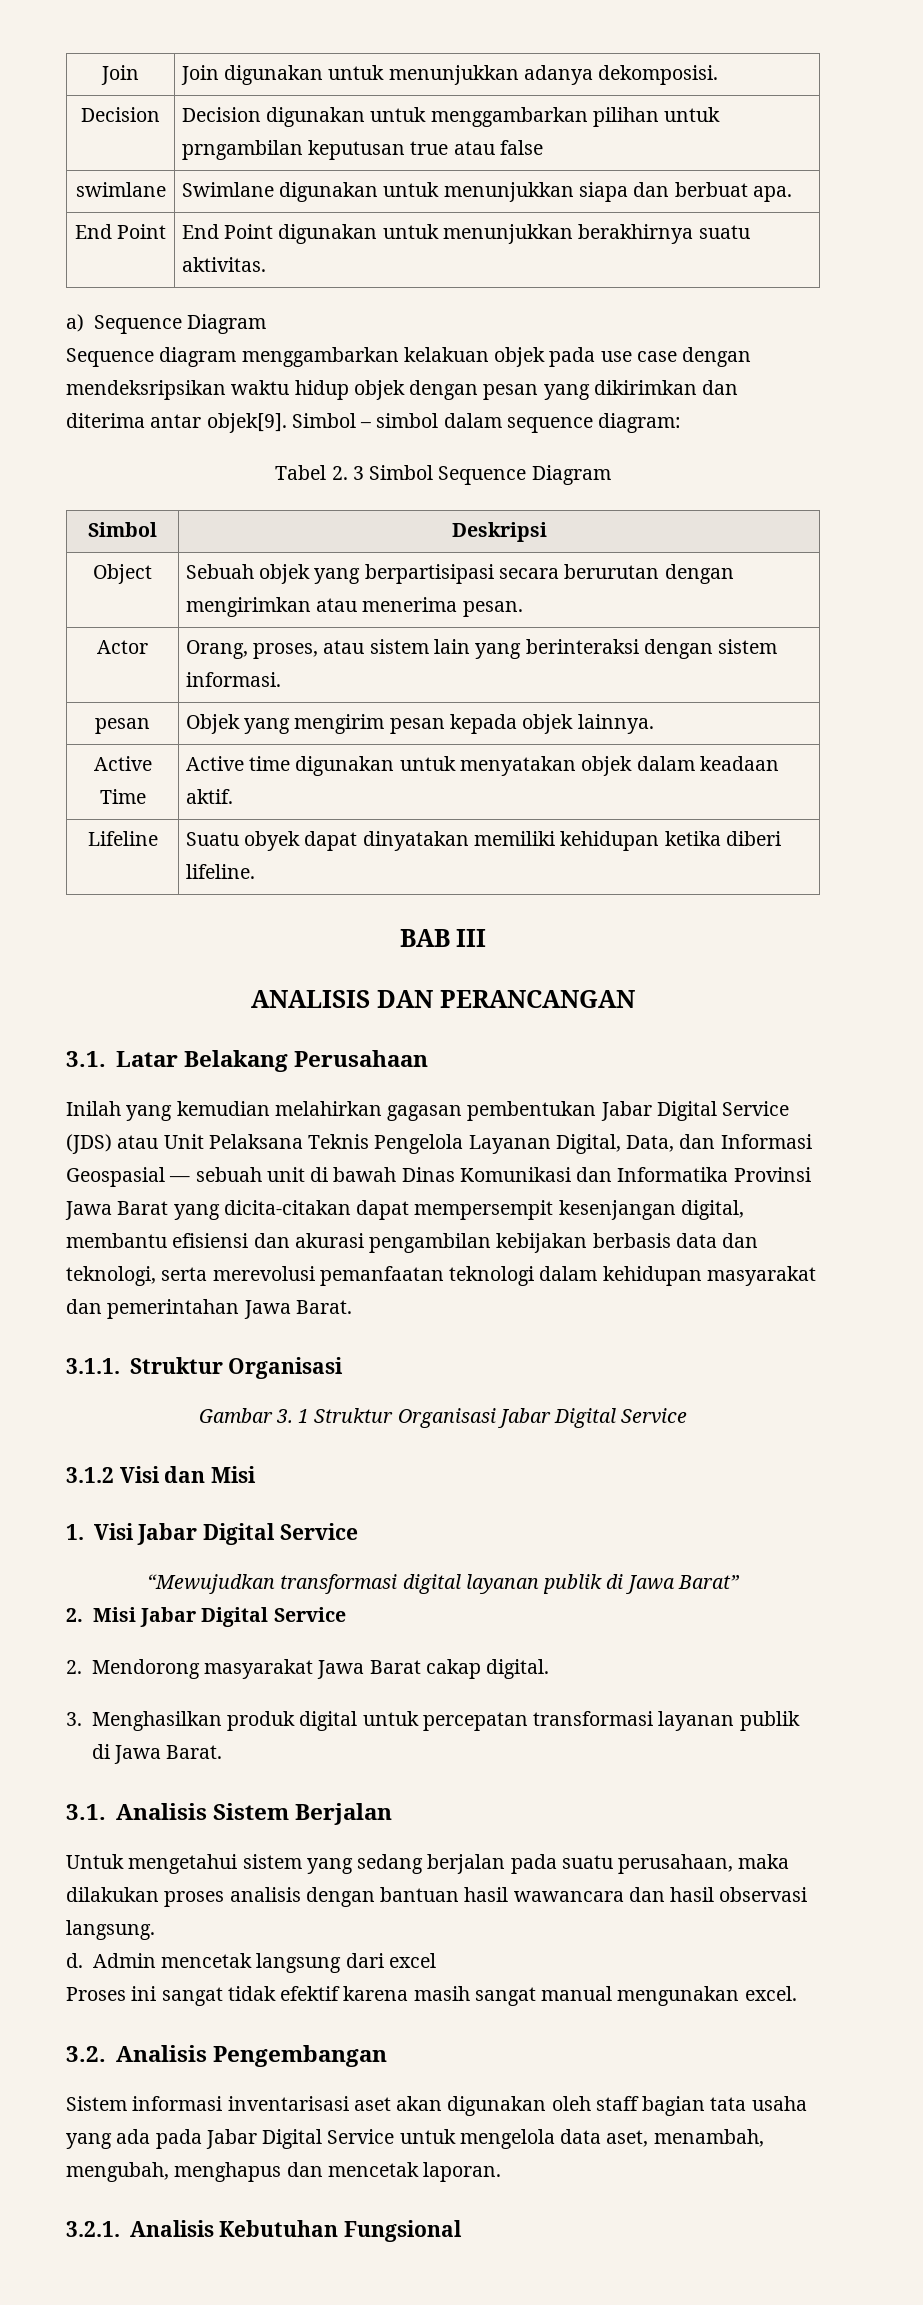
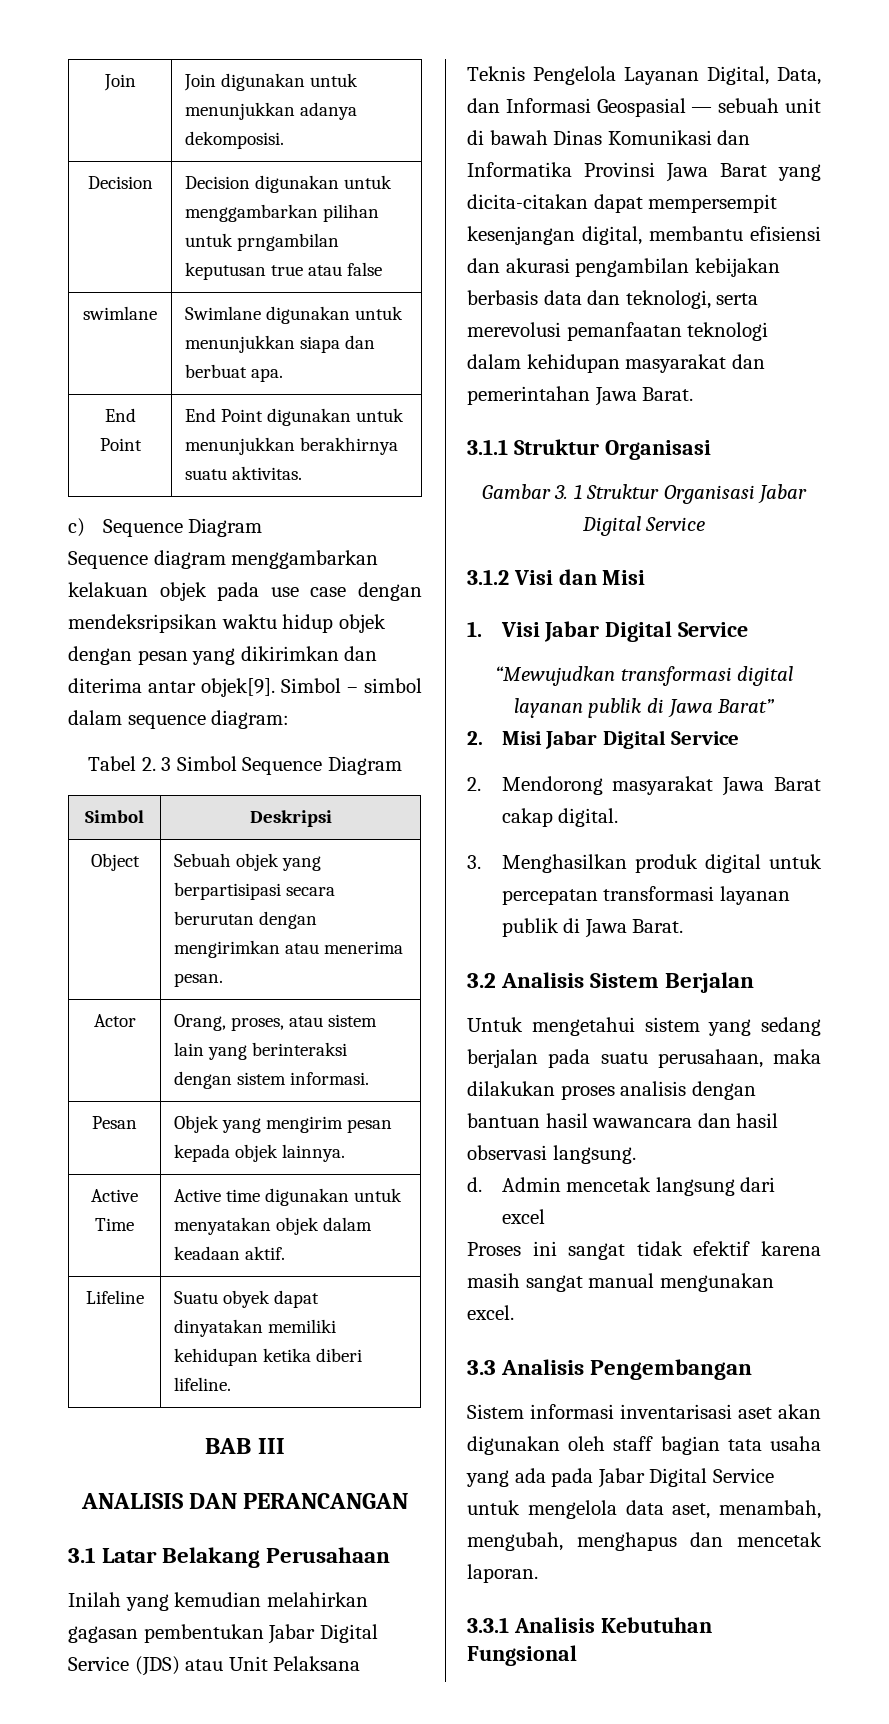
[66,314,84,332] a) -> [68,518,85,537] c)
[95,718,150,734] pesan -> [92,1116,137,1129] Pesan
[66,1051,106,1067] 3.1. -> [68,1547,96,1563] 3.1
[66,1358,120,1374] 3.1.1. -> [467,439,508,455] 3.1.1
[66,1804,106,1820] 3.1. -> [467,973,496,988] 3.2
[66,2046,106,2062] 3.2. -> [467,1360,496,1375] 3.3
[66,2221,120,2237] 3.2.1. -> [467,1617,509,1633] 3.3.1

